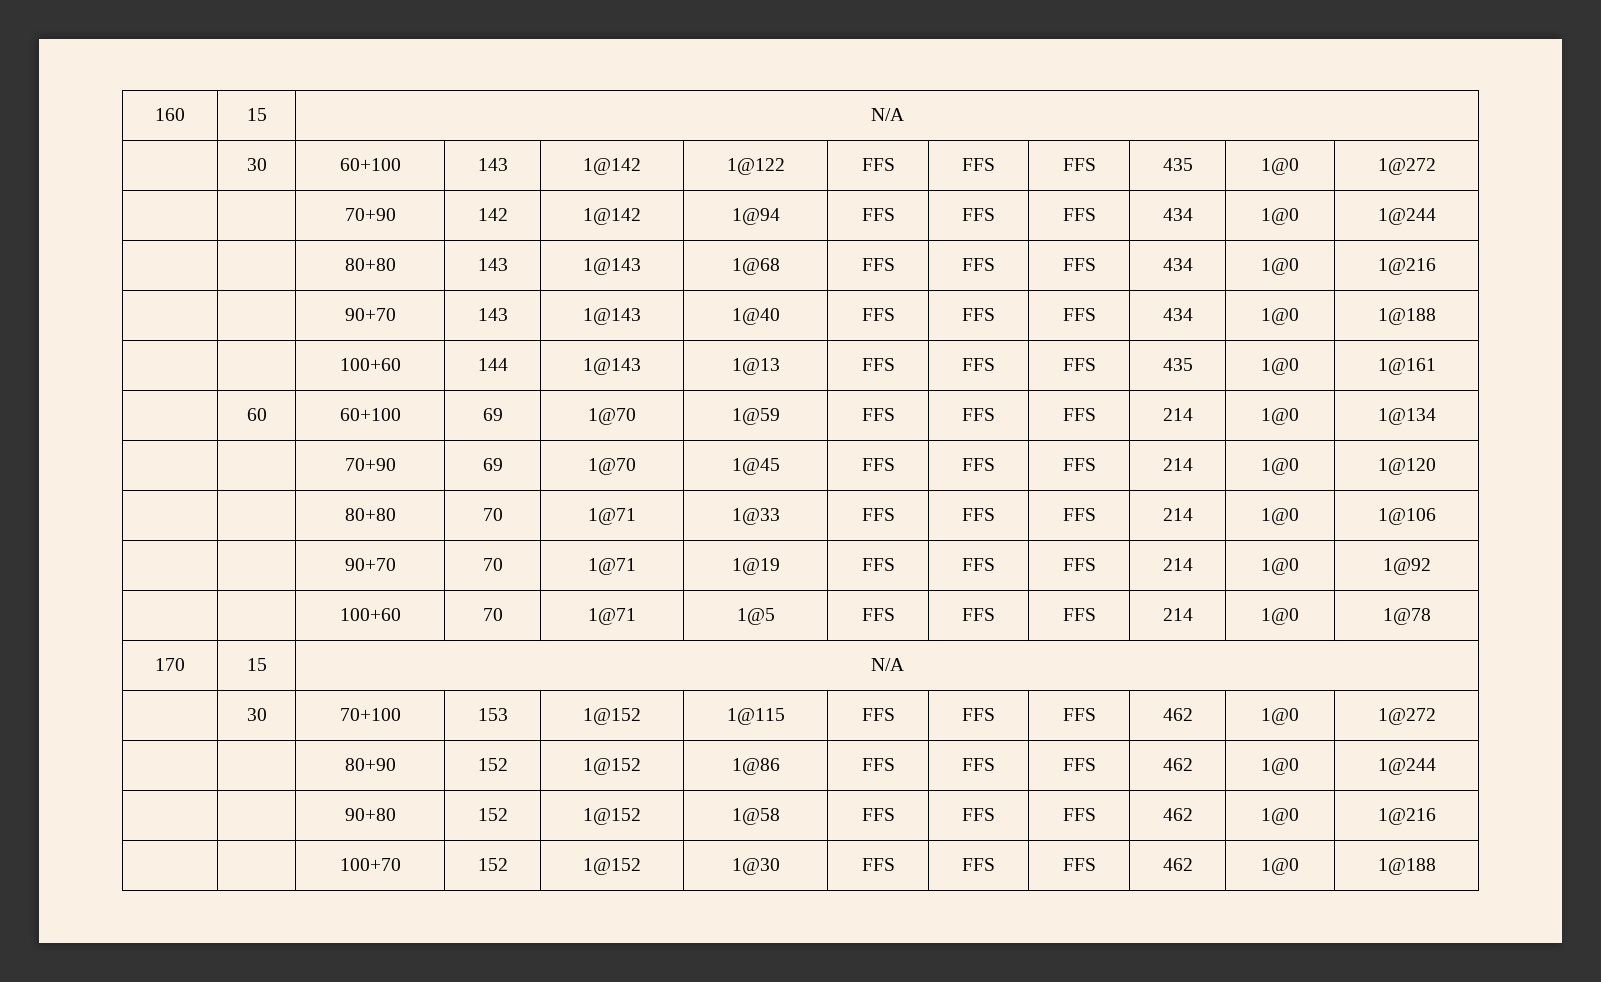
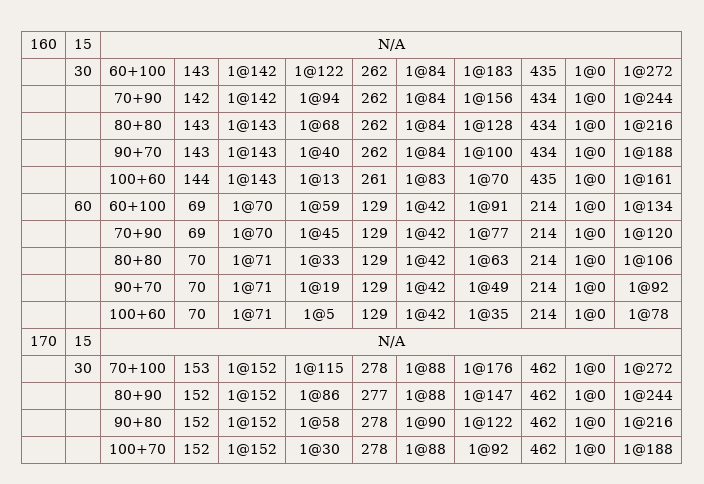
[861,158,895,171] [962,158,995,171] [1062,158,1096,171] FFS | FFS | FFS -> [361,66,388,76] [405,66,446,78] [463,66,513,78] 262 | 1@84 | 1@183
[861,208,895,221] [962,208,995,221] [1062,208,1096,221] FFS | FFS | FFS -> [361,93,388,103] [405,93,446,105] [463,93,513,105] 262 | 1@84 | 1@156
[861,258,895,271] [962,258,995,271] [1062,258,1096,271] FFS | FFS | FFS -> [361,120,388,130] [405,120,446,132] [463,120,513,132] 262 | 1@84 | 1@128
[861,308,895,321] [962,308,995,321] [1062,308,1096,321] FFS | FFS | FFS -> [361,147,388,157] [405,147,446,159] [463,147,513,159] 262 | 1@84 | 1@100
[861,358,895,371] [962,358,995,371] [1062,358,1096,371] FFS | FFS | FFS -> [361,174,388,184] [405,174,446,186] [467,174,509,186] 261 | 1@83 | 1@70
[861,408,895,421] [962,408,995,421] [1062,408,1096,421] FFS | FFS | FFS -> [361,201,388,211] [405,201,446,213] [467,201,509,213] 129 | 1@42 | 1@91
[861,458,895,471] [962,458,995,471] [1062,458,1096,471] FFS | FFS | FFS -> [361,228,388,238] [405,228,446,240] [467,228,509,240] 129 | 1@42 | 1@77
[861,508,895,521] [962,508,995,521] [1062,508,1096,521] FFS | FFS | FFS -> [361,255,388,265] [405,255,446,267] [467,255,509,267] 129 | 1@42 | 1@63
[861,558,895,571] [962,558,995,571] [1062,558,1096,571] FFS | FFS | FFS -> [361,282,388,292] [405,282,446,294] [467,282,509,294] 129 | 1@42 | 1@49
[861,608,895,621] [962,608,995,621] [1062,608,1096,621] FFS | FFS | FFS -> [361,309,388,319] [405,309,446,321] [467,309,509,321] 129 | 1@42 | 1@35
[861,708,895,721] [962,708,995,721] [1062,708,1096,721] FFS | FFS | FFS -> [361,363,388,373] [405,363,446,375] [463,363,513,375] 278 | 1@88 | 1@176
[861,758,895,771] [962,758,995,771] [1062,758,1096,771] FFS | FFS | FFS -> [361,390,388,400] [405,390,446,402] [463,390,513,402] 277 | 1@88 | 1@147
[861,808,895,821] [962,808,995,821] [1062,808,1096,821] FFS | FFS | FFS -> [361,417,388,427] [405,417,446,429] [463,417,513,429] 278 | 1@90 | 1@122
[861,858,895,871] [962,858,995,871] [1062,858,1096,871] FFS | FFS | FFS -> [361,444,388,454] [405,444,446,456] [467,444,509,456] 278 | 1@88 | 1@92

